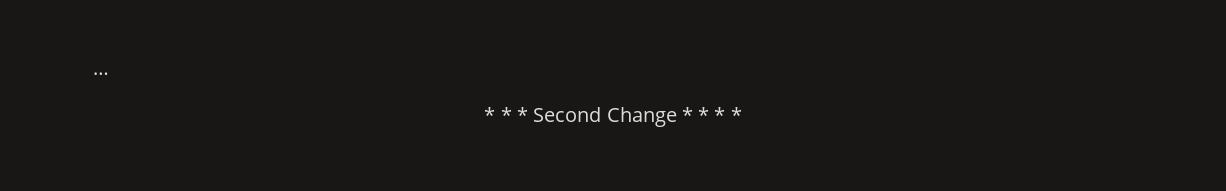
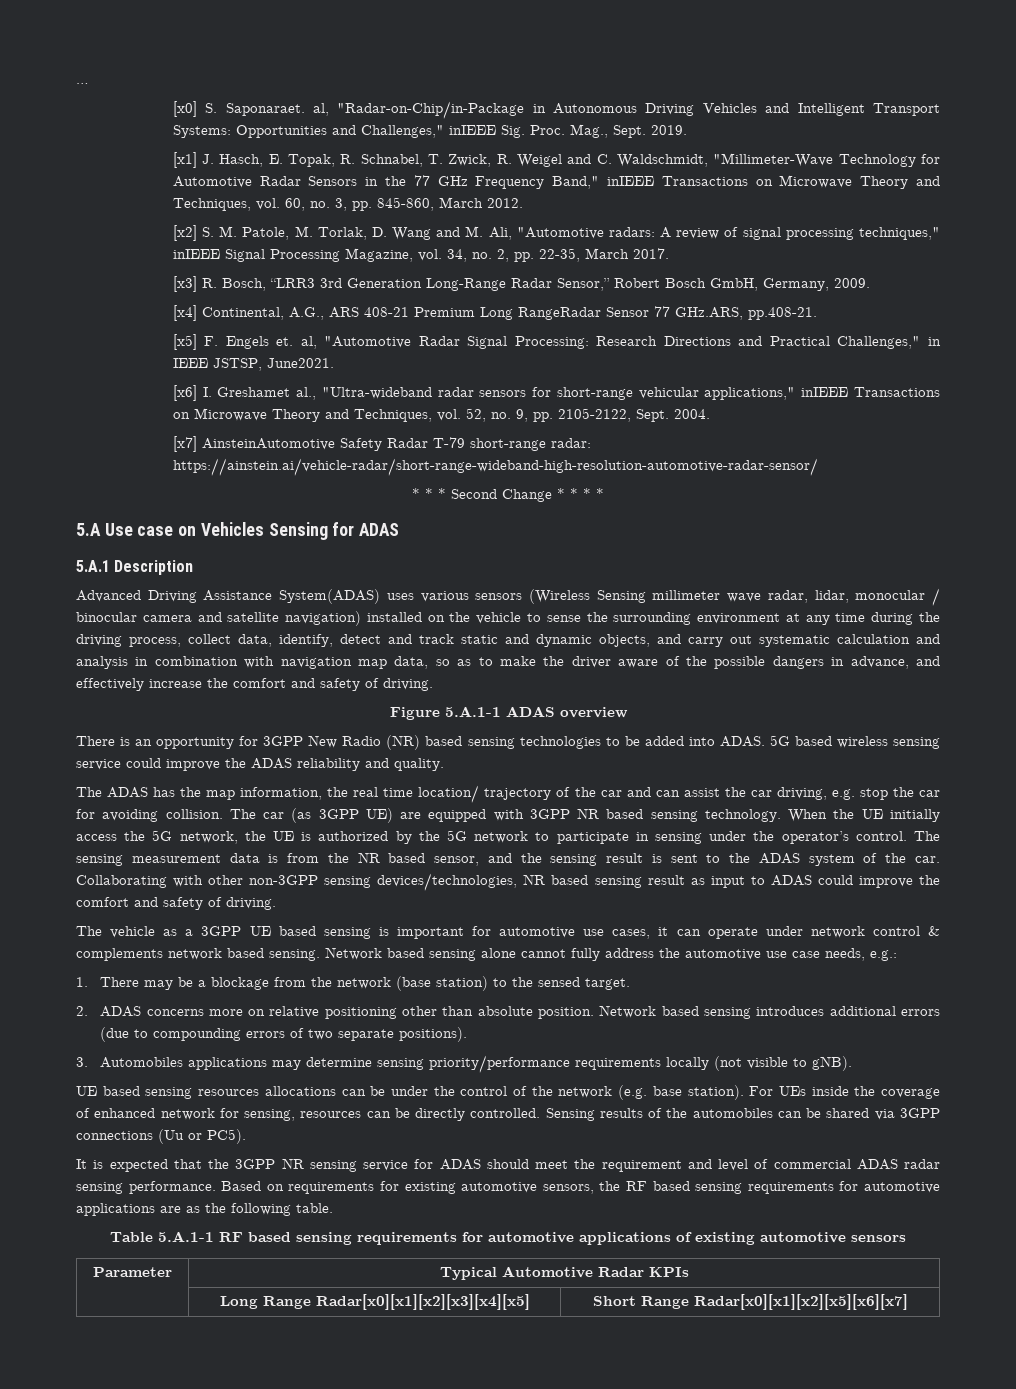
(109, 73) none -> [172,101,940,119] [172,124,687,138] [172,152,940,168] [172,175,941,189] [172,197,523,211] [172,225,940,241] [172,248,669,262] [172,276,870,292] [172,305,817,321] [172,334,941,350] [172,358,334,371] [172,385,940,401] [172,408,710,422] [172,436,591,452] [172,458,818,476] // [x0] S. Saponaraet. al, "Radar-on-Chip/in-Package in Autonomous Driving Vehicles and Intelligent Transport Systems: Opportunities and Challenges," inIEEE Sig. Proc. Mag., Sept. 2019. // [x1] J. Hasch, E. Topak, R. Schnabel, T. Zwick, R. Weigel and C. Waldschmidt, "Millimeter-Wave Technology for Automotive Radar Sensors in the 77 GHz Frequency Band," inIEEE Transactions on Microwave Theory and Techniques, vol. 60, no. 3, pp. 845-860, March 2012. // [x2] S. M. Patole, M. Torlak, D. Wang and M. Ali, "Automotive radars: A review of signal processing techniques," inIEEE Signal Processing Magazine, vol. 34, no. 2, pp. 22-35, March 2017. // [x3] R. Bosch, “LRR3 3rd Generation Long-Range Radar Sensor,” Robert Bosch GmbH, Germany, 2009. // [x4] Continental, A.G., ARS 408-21 Premium Long RangeRadar Sensor 77 GHz.ARS, pp.408-21. // [x5] F. Engels et. al, "Automotive Radar Signal Processing: Research Directions and Practical Challenges," in IEEE JSTSP, June2021. // [x6] I. Greshamet al., "Ultra-wideband radar sensors for short-range vehicular applications," inIEEE Transactions on Microwave Theory and Techniques, vol. 52, no. 9, pp. 2105-2122, Sept. 2004. // [x7] AinsteinAutomotive Safety Radar T-79 short-range radar: https://ainstein.ai/vehicle-radar/short-range-wideband-high-resolution-automotive-radar-sensor/
(742, 114) none -> [76,522,400,540] [76,560,194,575] [76,588,940,606] [76,611,941,626] [76,634,940,647] [76,656,940,669] [76,678,433,691] [389,706,628,720] [76,735,940,750] [76,758,444,771] [76,785,941,803] [76,808,941,823] [76,830,941,844] [76,852,941,866] [76,873,940,891] [76,897,276,910] [76,926,941,939] [76,947,897,961] [76,976,631,991] [76,1005,941,1019] [100,1027,468,1042] [76,1055,853,1073] [76,1085,941,1100] [76,1108,941,1121] [76,1129,246,1144] [76,1158,940,1172] [76,1181,941,1194] [76,1203,333,1216] [110,1231,906,1245] [93,1267,172,1277] [439,1266,689,1280] [219,1294,530,1310] [592,1294,908,1310] // 5.A Use case on Vehicles Sensing for ADAS // 5.A.1 Description // Advanced Driving Assistance System(ADAS) uses various sensors (Wireless Sensing millimeter wave radar, lidar, monocular / binocular camera and satellite navigation) installed on the vehicle to sense the surrounding environment at any time during the driving process, collect data, identify, detect and track static and dynamic objects, and carry out systematic calculation and analysis in combination with navigation map data, so as to make the driver aware of the possible dangers in advance, and effectively increase the comfort and safety of driving. // Figure 5.A.1-1 ADAS overview // There is an opportunity for 3GPP New Radio (NR) based sensing technologies to be added into ADAS. 5G based wireless sensing service could improve the ADAS reliability and quality. // The ADAS has the map information, the real time location/ trajectory of the car and can assist the car driving, e.g. stop the car for avoiding collision. The car (as 3GPP UE) are equipped with 3GPP NR based sensing technology. When the UE initially access the 5G network, the UE is authorized by the 5G network to participate in sensing under the operator’s control. The sensing measurement data is from the NR based sensor, and the sensing result is sent to the ADAS system of the car. Collaborating with other non-3GPP sensing devices/technologies, NR based sensing result as input to ADAS could improve the comfort and safety of driving. // The vehicle as a 3GPP UE based sensing is important for automotive use cases, it can operate under network control & complements network based sensing. Network based sensing alone cannot fully address the automotive use case needs, e.g.: // 1. There may be a blockage from the network (base station) to the sensed target. // 2. ADAS concerns more on relative positioning other than absolute position. Network based sensing introduces additional errors (due to compounding errors of two separate positions). // 3. Automobiles applications may determine sensing priority/performance requirements locally (not visible to gNB). // UE based sensing resources allocations can be under the control of the network (e.g. base station). For UEs inside the coverage of enhanced network for sensing, resources can be directly controlled. Sensing results of the automobiles can be shared via 3GPP connections (Uu or PC5). // It is expected that the 3GPP NR sensing service for ADAS should meet the requirement and level of commercial ADAS radar sensing performance. Based on requirements for existing automotive sensors, the RF based sensing requirements for automotive applications are as the following table. // Table 5.A.1-1 RF based sensing requirements for automotive applications of existing automotive sensors // Parameter | Typical Automotive Radar KPIs // | Long Range Radar[x0][x1][x2][x3][x4][x5] | Short Range Radar[x0][x1][x2][x5][x6][x7]

